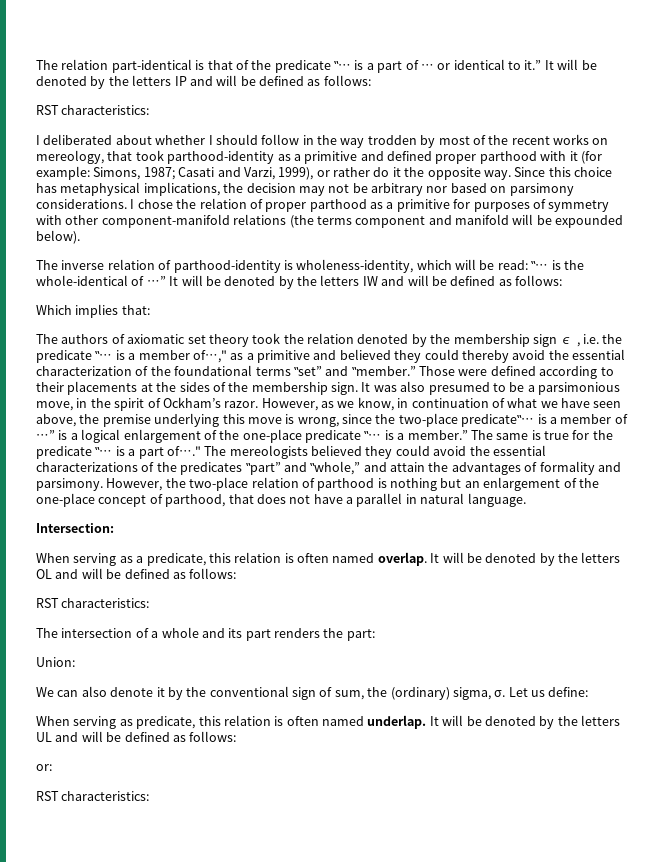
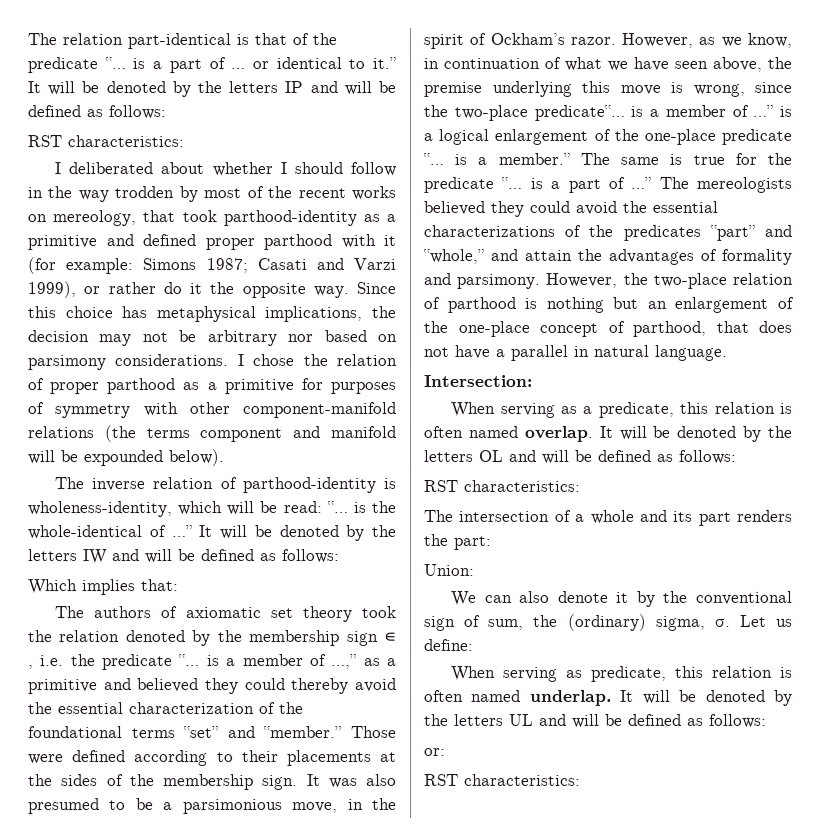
[93,167,141,180] Simons, -> [142,258,197,271] Simons
[243,167,275,180] Varzi, -> [353,258,396,271] Varzi
[192,350,227,363] of…," -> [309,654,358,670] of …,”
[166,446,201,456] of…." -> [607,176,652,189] of …”

